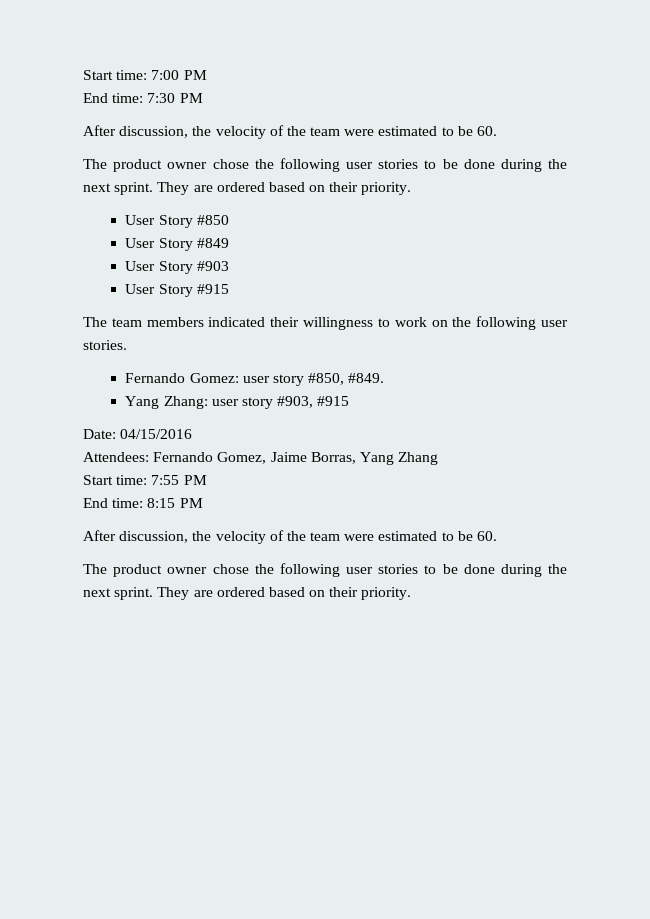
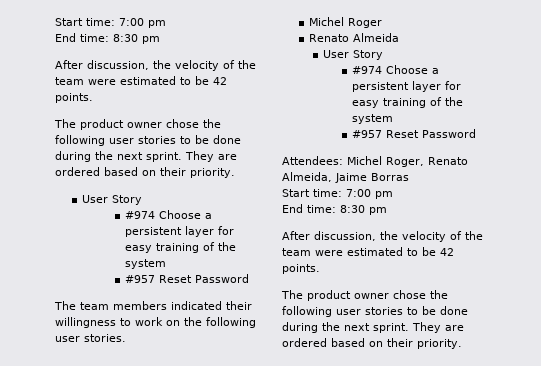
[83,70,207,80] [83,93,203,103] Start time: 7:00 PM // End time: 7:30 PM -> [55,18,166,28] [55,33,160,44] Start time: 7:00 pm // End time: 8:30 pm
[477,126,498,136] 60. -> [213,77,227,85] [55,93,93,103] 42 points.
[196,215,229,225] [125,238,229,251] [125,261,229,274] [125,284,229,297] #850 // User Story #849 // User Story #903 // User Story #915 -> [125,210,213,219] [125,226,235,237] [125,242,237,253] [125,259,167,269] [125,274,250,283] // #974 Choose a persistent layer for easy training of the system // #957 Reset Password
[125,373,385,386] [125,396,350,409] [83,429,193,439] [83,452,439,465] [83,475,207,485] [83,498,203,508] Fernando Gomez: user story #850, #849. // Yang Zhang: user story #903, #915 // Date: 04/15/2016 // Attendees: Fernando Gomez, Jaime Borras, Yang Zhang // Start time: 7:55 PM // End time: 8:15 PM -> [308,17,382,28] [308,33,399,42] [323,50,384,60] [352,65,440,74] [352,81,462,92] [352,97,464,108] [352,114,394,124] [352,129,477,138] [282,156,468,167] [282,172,409,183] [282,189,393,199] [282,204,387,215] Michel Roger // Renato Almeida // User Story // #974 Choose a persistent layer for easy training of the system // #957 Reset Password // Attendees: Michel Roger, Renato Almeida, Jaime Borras // Start time: 7:00 pm // End time: 8:30 pm
[477,531,498,541] 60. -> [440,248,454,256] [282,264,320,274] 42 points.

